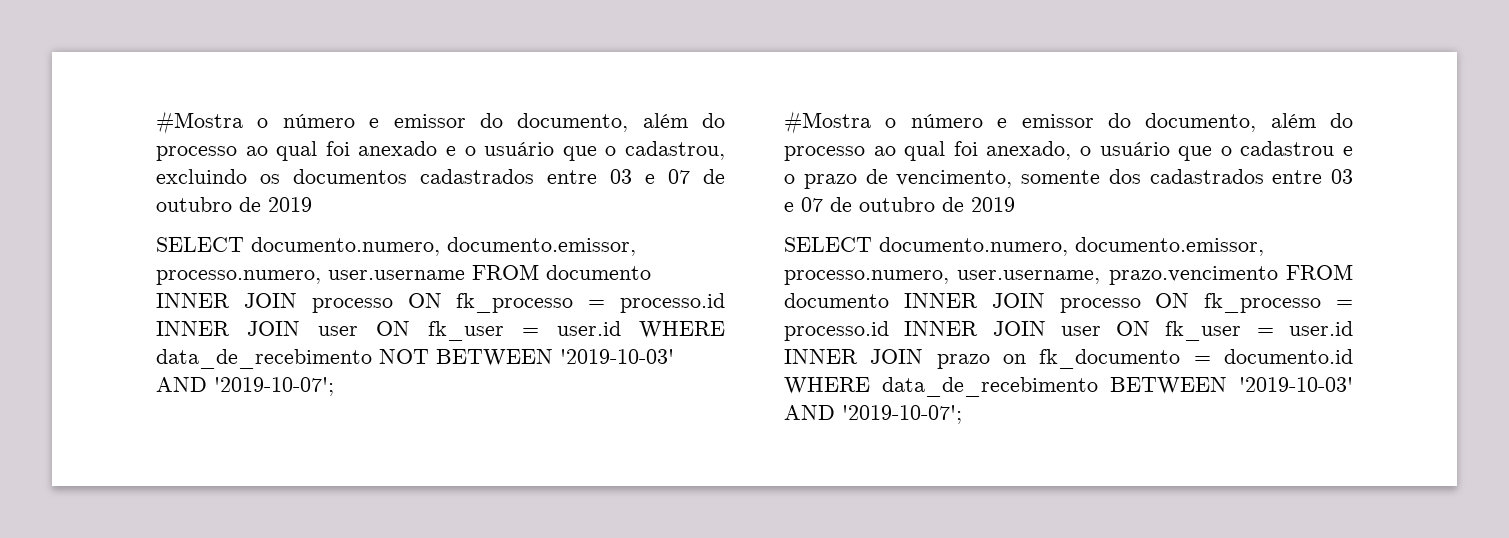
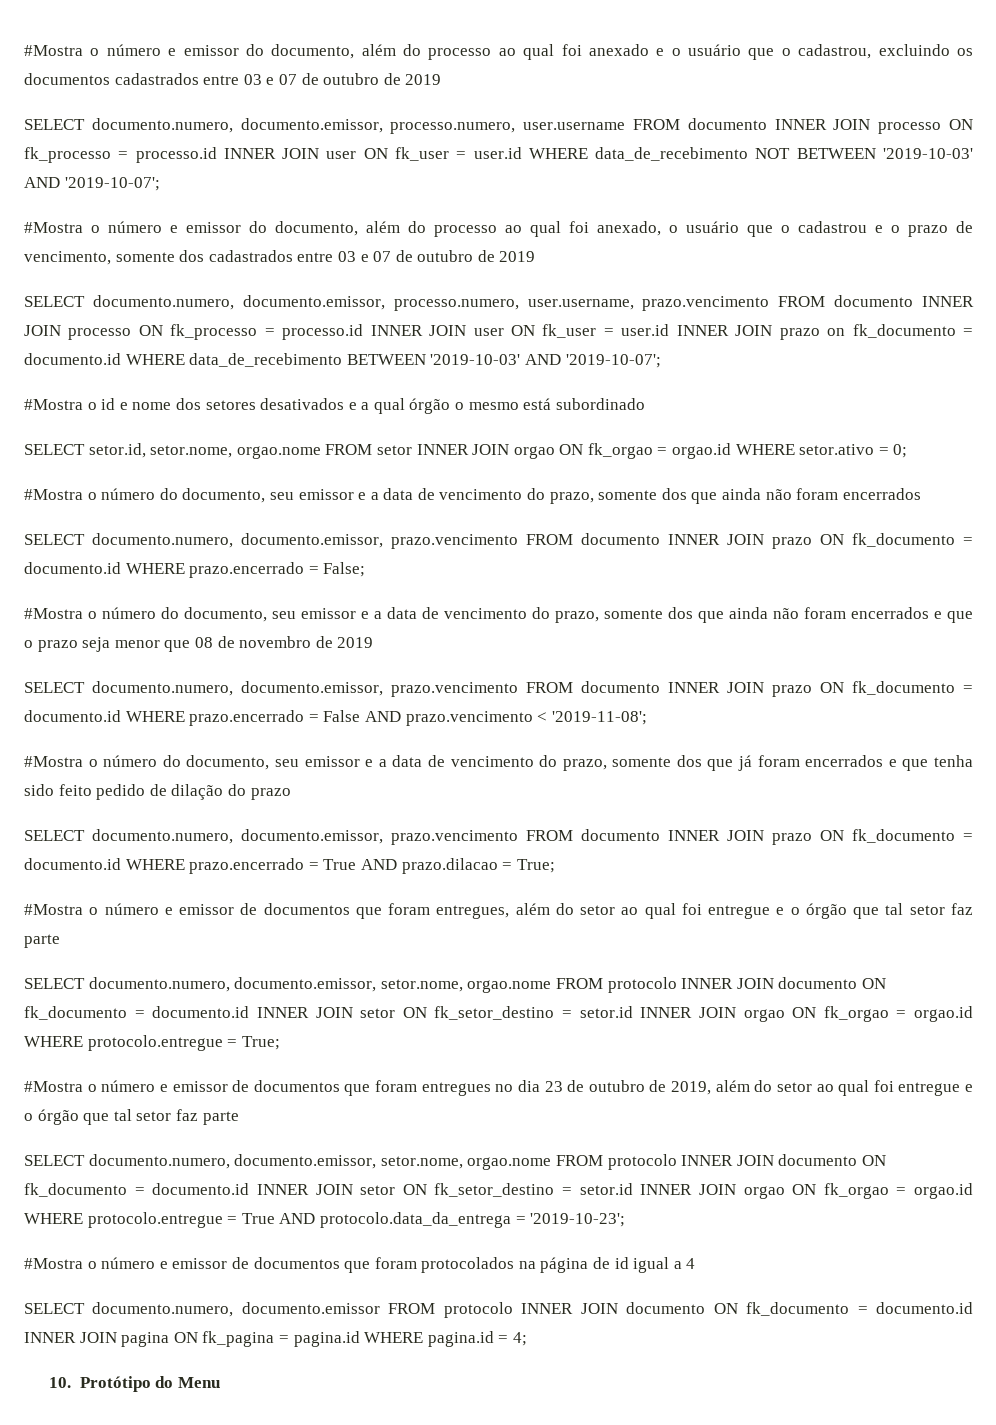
(962, 414) none -> [24,398,645,414] [24,443,908,459] [24,488,921,504] [24,533,973,549] [24,562,366,578] [24,607,973,623] [24,636,374,652] [24,681,973,697] [24,710,647,726] [24,755,974,771] [24,784,291,800] [24,829,973,845] [24,858,555,874] [24,903,973,919] [24,934,60,948] [24,977,886,993] [24,1006,973,1022] [24,1035,280,1051] [24,1080,973,1096] [24,1109,239,1125] [24,1154,886,1170] [24,1183,973,1199] [24,1212,626,1228] [24,1257,696,1273] [24,1302,974,1318] [24,1331,527,1347] [49,1376,220,1392] // #Mostra o id e nome dos setores desativados e a qual órgão o mesmo está subordinado // SELECT setor.id, setor.nome, orgao.nome FROM setor INNER JOIN orgao ON fk_orgao = orgao.id WHERE setor.ativo = 0; // #Mostra o número do documento, seu emissor e a data de vencimento do prazo, somente dos que ainda não foram encerrados // SELECT documento.numero, documento.emissor, prazo.vencimento FROM documento INNER JOIN prazo ON fk_documento = documento.id WHERE prazo.encerrado = False; // #Mostra o número do documento, seu emissor e a data de vencimento do prazo, somente dos que ainda não foram encerrados e que o prazo seja menor que 08 de novembro de 2019 // SELECT documento.numero, documento.emissor, prazo.vencimento FROM documento INNER JOIN prazo ON fk_documento = documento.id WHERE prazo.encerrado = False AND prazo.vencimento < '2019-11-08'; // #Mostra o número do documento, seu emissor e a data de vencimento do prazo, somente dos que já foram encerrados e que tenha sido feito pedido de dilação do prazo // SELECT documento.numero, documento.emissor, prazo.vencimento FROM documento INNER JOIN prazo ON fk_documento = documento.id WHERE prazo.encerrado = True AND prazo.dilacao = True; // #Mostra o número e emissor de documentos que foram entregues, além do setor ao qual foi entregue e o órgão que tal setor faz parte // SELECT documento.numero, documento.emissor, setor.nome, orgao.nome FROM protocolo INNER JOIN documento ON fk_documento = documento.id INNER JOIN setor ON fk_setor_destino = setor.id INNER JOIN orgao ON fk_orgao = orgao.id WHERE protocolo.entregue = True; // #Mostra o número e emissor de documentos que foram entregues no dia 23 de outubro de 2019, além do setor ao qual foi entregue e o órgão que tal setor faz parte // SELECT documento.numero, documento.emissor, setor.nome, orgao.nome FROM protocolo INNER JOIN documento ON fk_documento = documento.id INNER JOIN setor ON fk_setor_destino = setor.id INNER JOIN orgao ON fk_orgao = orgao.id WHERE protocolo.entregue = True AND protocolo.data_da_entrega = '2019-10-23'; // #Mostra o número e emissor de documentos que foram protocolados na página de id igual a 4 // SELECT documento.numero, documento.emissor FROM protocolo INNER JOIN documento ON fk_documento = documento.id INNER JOIN pagina ON fk_pagina = pagina.id WHERE pagina.id = 4; // 10. Protótipo do Menu

